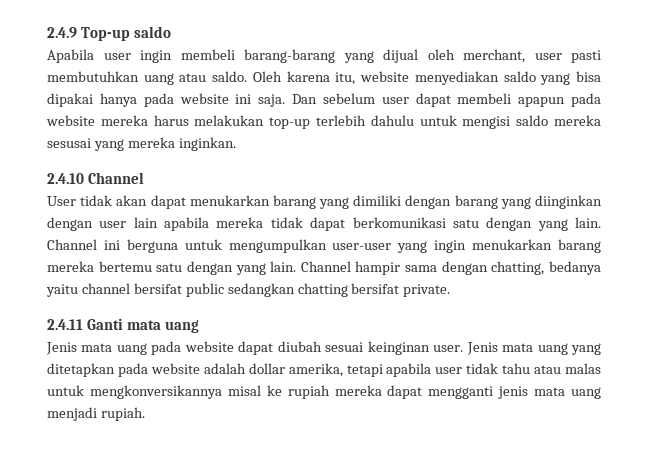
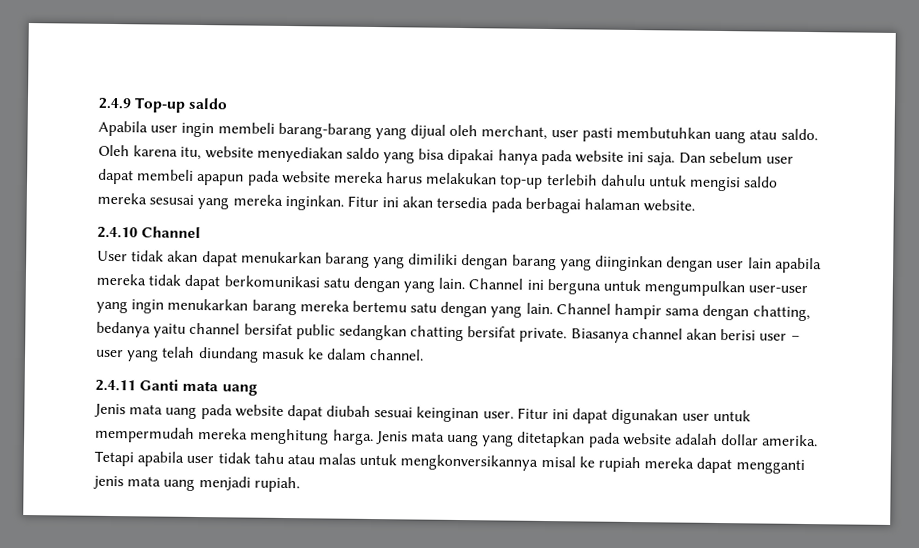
(236, 144) none -> [346,195,696,214] Fitur ini akan tersedia pada berbagai halaman website.
(451, 290) none -> [570,327,800,343] [96,346,425,363] Biasanya channel akan berisi user – user yang telah diundang masuk ke dalam channel.
(464, 348) none -> [516,407,751,425] [95,426,374,446] Fitur ini dapat digunakan user untuk mempermudah mereka menghitung harga.
[288,363,383,377] amerika, tetapi -> [762,434,819,447] [94,450,134,467] amerika. Tetapi

